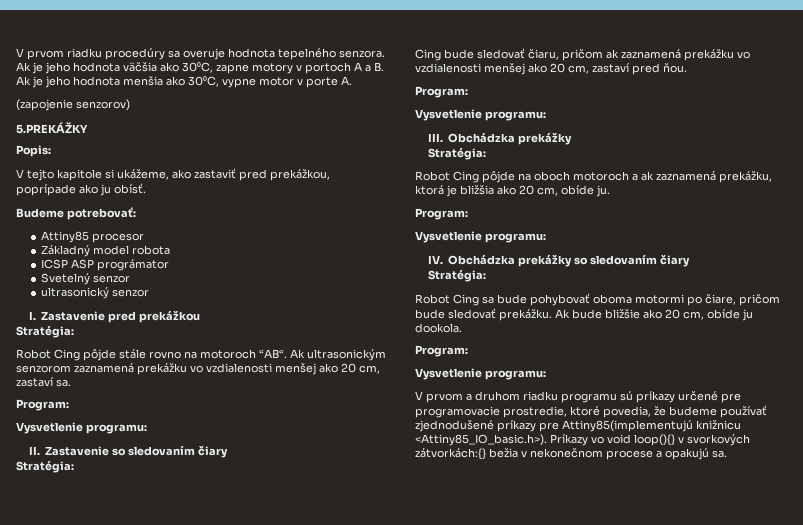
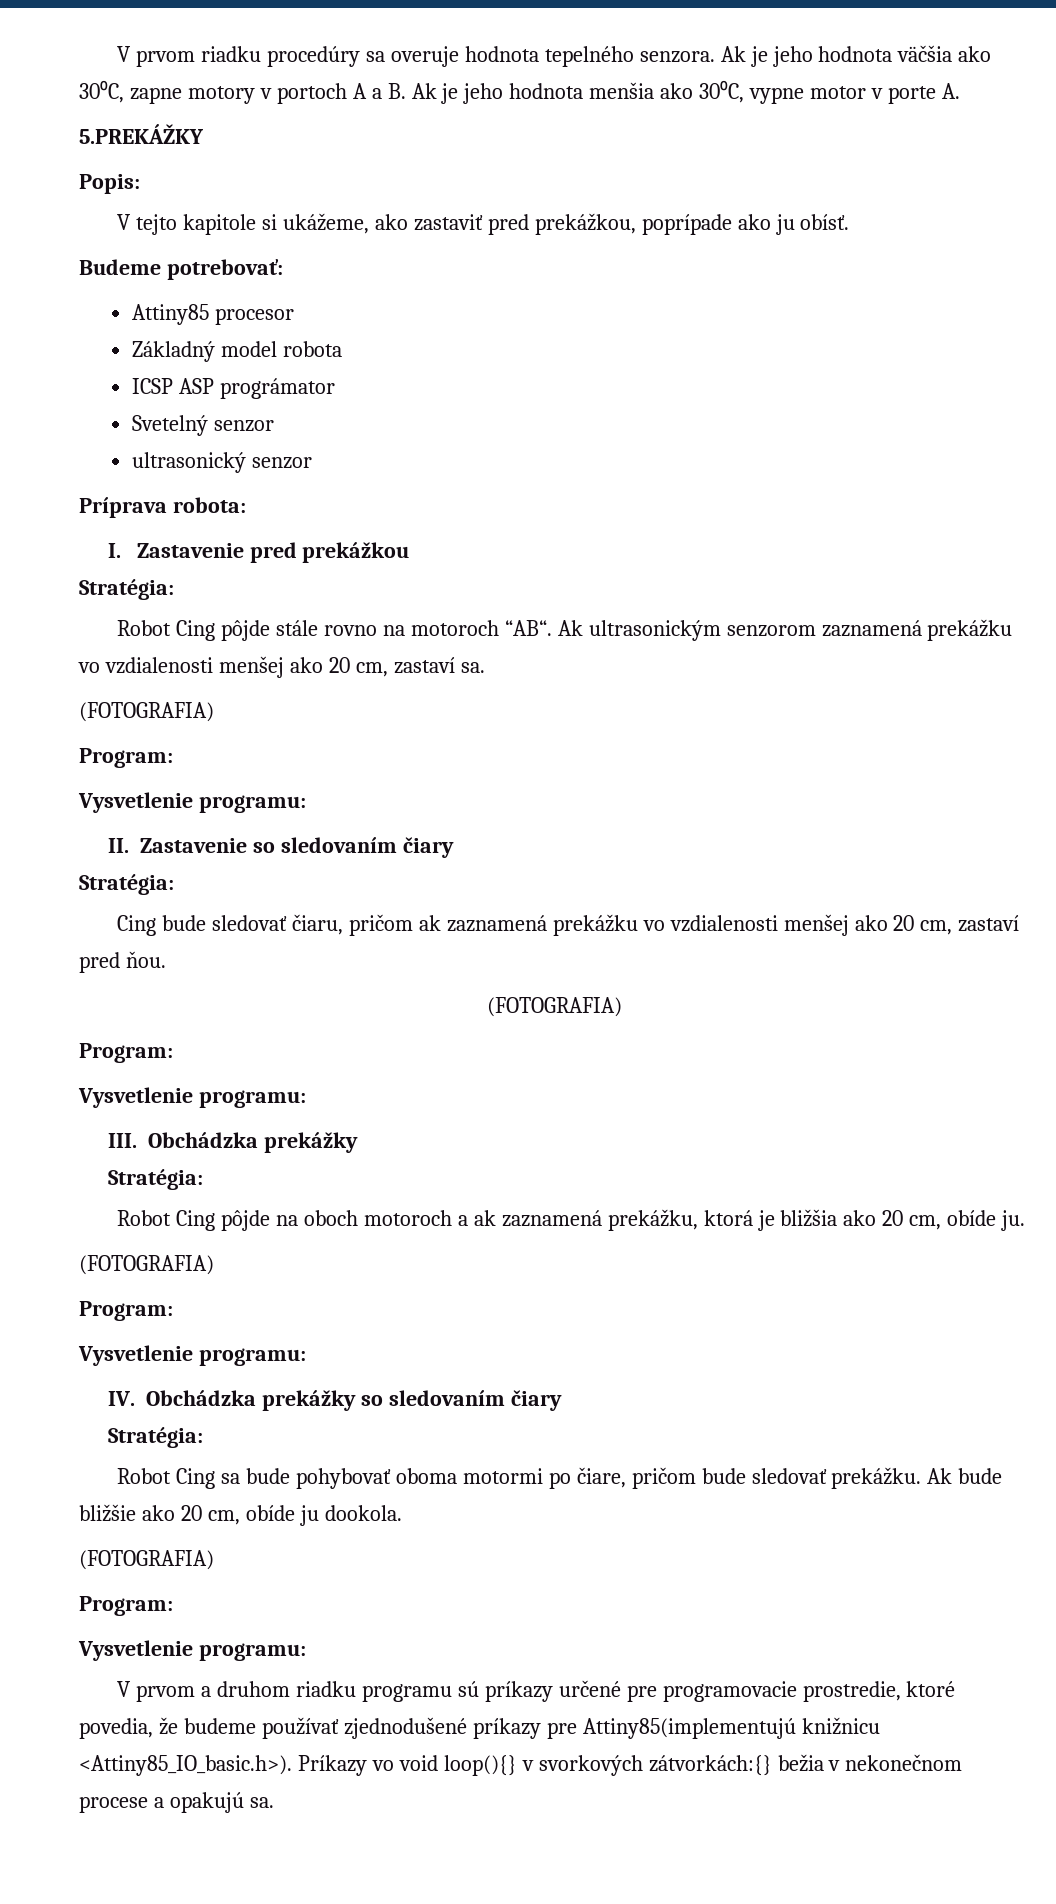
[16,99,130,111] // (zapojenie senzorov) -> (960, 91) none
(149, 293) none -> [79,497,246,518] // Príprava robota:
(71, 383) none -> [79,702,214,722] // (FOTOGRAFIA)
(687, 68) none -> [486,997,622,1017] // (FOTOGRAFIA)
(610, 191) none -> [79,1255,214,1275] // (FOTOGRAFIA)
(462, 328) none -> [79,1550,214,1570] // (FOTOGRAFIA)

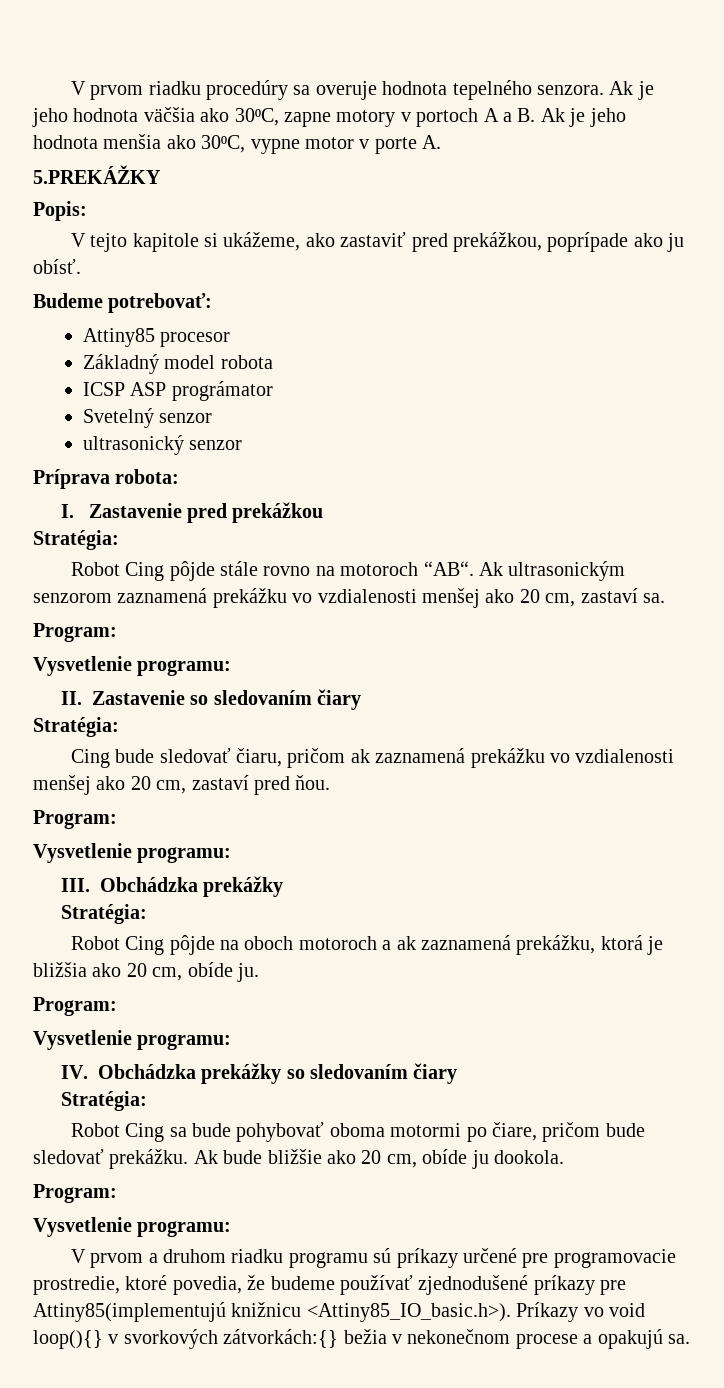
[79,702,214,722] // (FOTOGRAFIA) -> (665, 598) none
[486,997,622,1017] // (FOTOGRAFIA) -> (331, 782) none
[79,1255,214,1275] // (FOTOGRAFIA) -> (259, 972) none
[79,1550,214,1570] // (FOTOGRAFIA) -> (564, 1157) none

